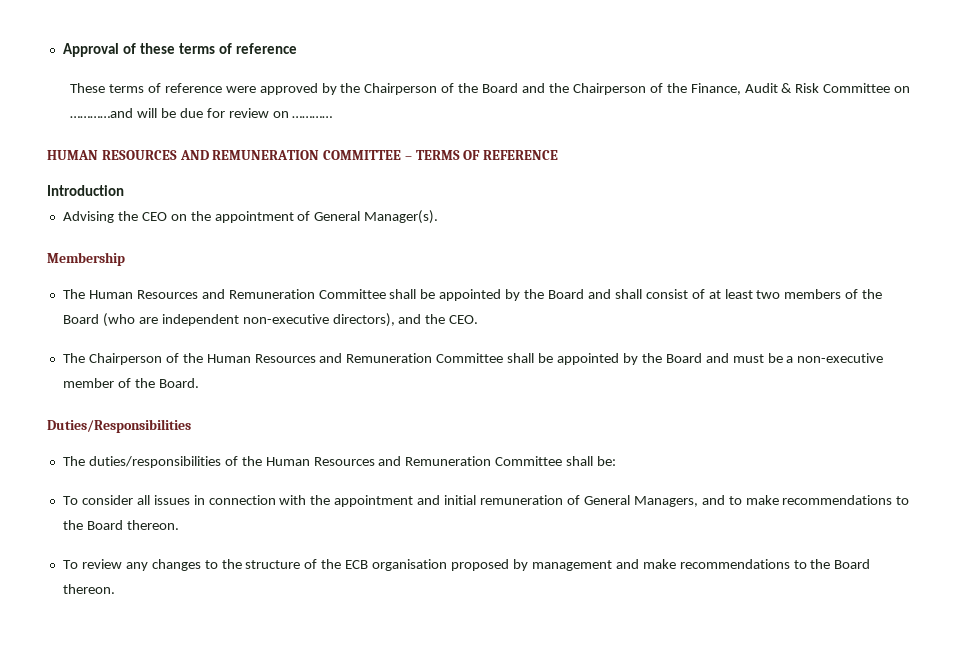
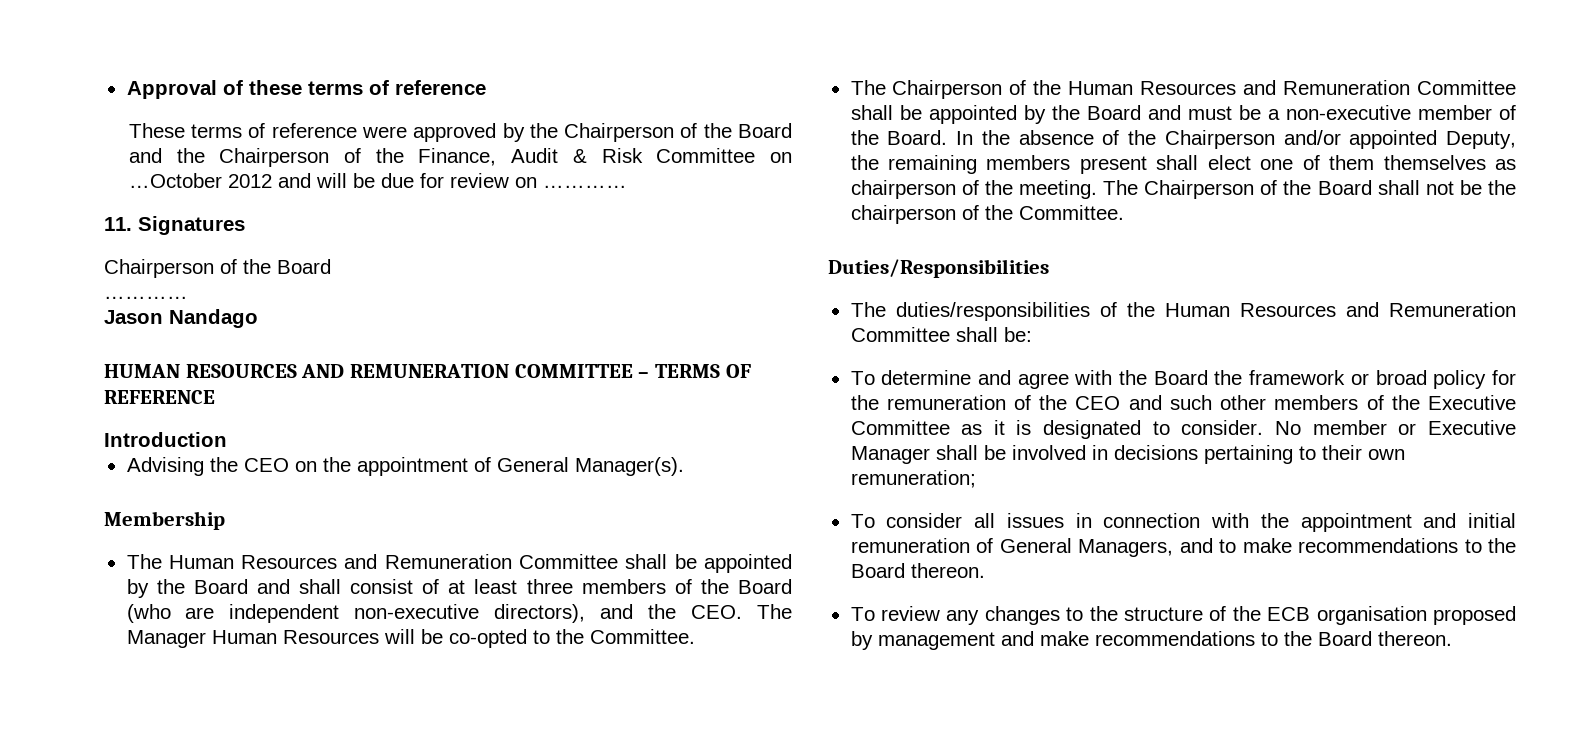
[70,108,134,118] …………and -> [128,173,311,188] …October 2012 and
(333, 117) none -> [104,216,245,235] [104,259,331,278] [104,296,188,299] [104,309,258,328] // 11. Signatures // Chairperson of the Board // ………… // Jason Nandago
[756,290,781,299] two -> [526,579,573,594] three
(479, 319) none -> [756,604,792,619] [126,629,695,648] The Manager Human Resources will be co-opted to the Committee.
(199, 383) none -> [956,130,1516,149] [850,155,1516,174] [850,180,1517,199] [850,205,1124,224] In the absence of the Chairperson and/or appointed Deputy, the remaining members present shall elect one of them themselves as chairperson of the meeting. The Chairperson of the Board shall not be the chairperson of the Committee.
(617, 461) none -> [850,370,1516,389] [850,395,1517,410] [850,420,1516,439] [850,445,1405,464] [850,470,976,488] // To determine and agree with the Board the framework or broad policy for the remuneration of the CEO and such other members of the Executive Committee as it is designated to consider. No member or Executive Manager shall be involved in decisions pertaining to their own remuneration;

